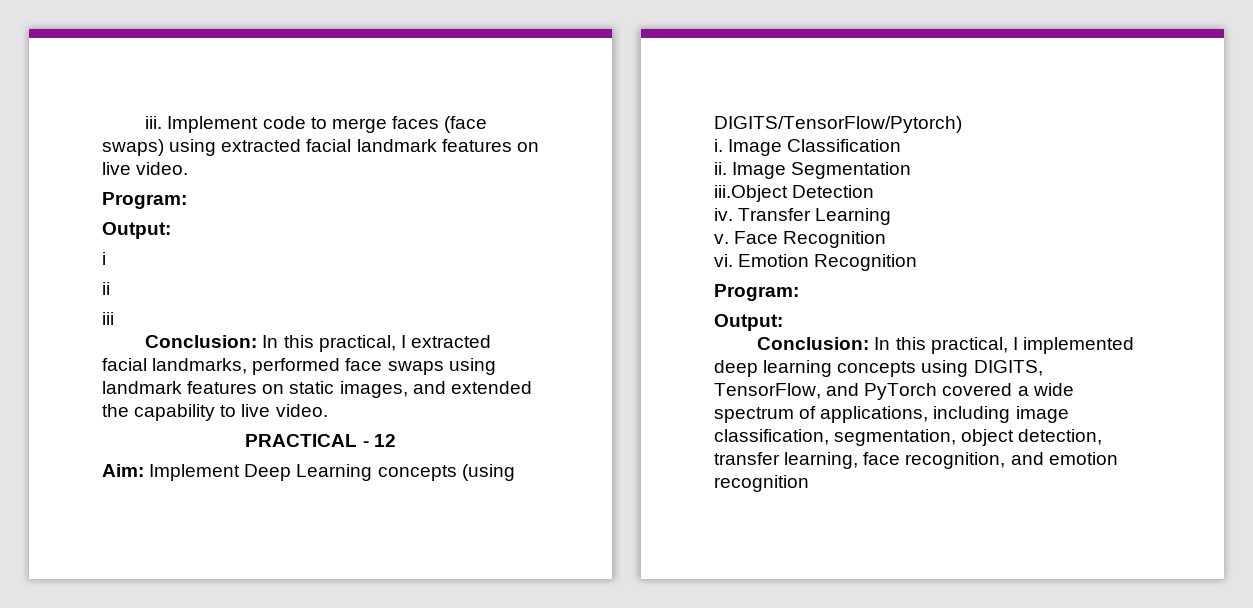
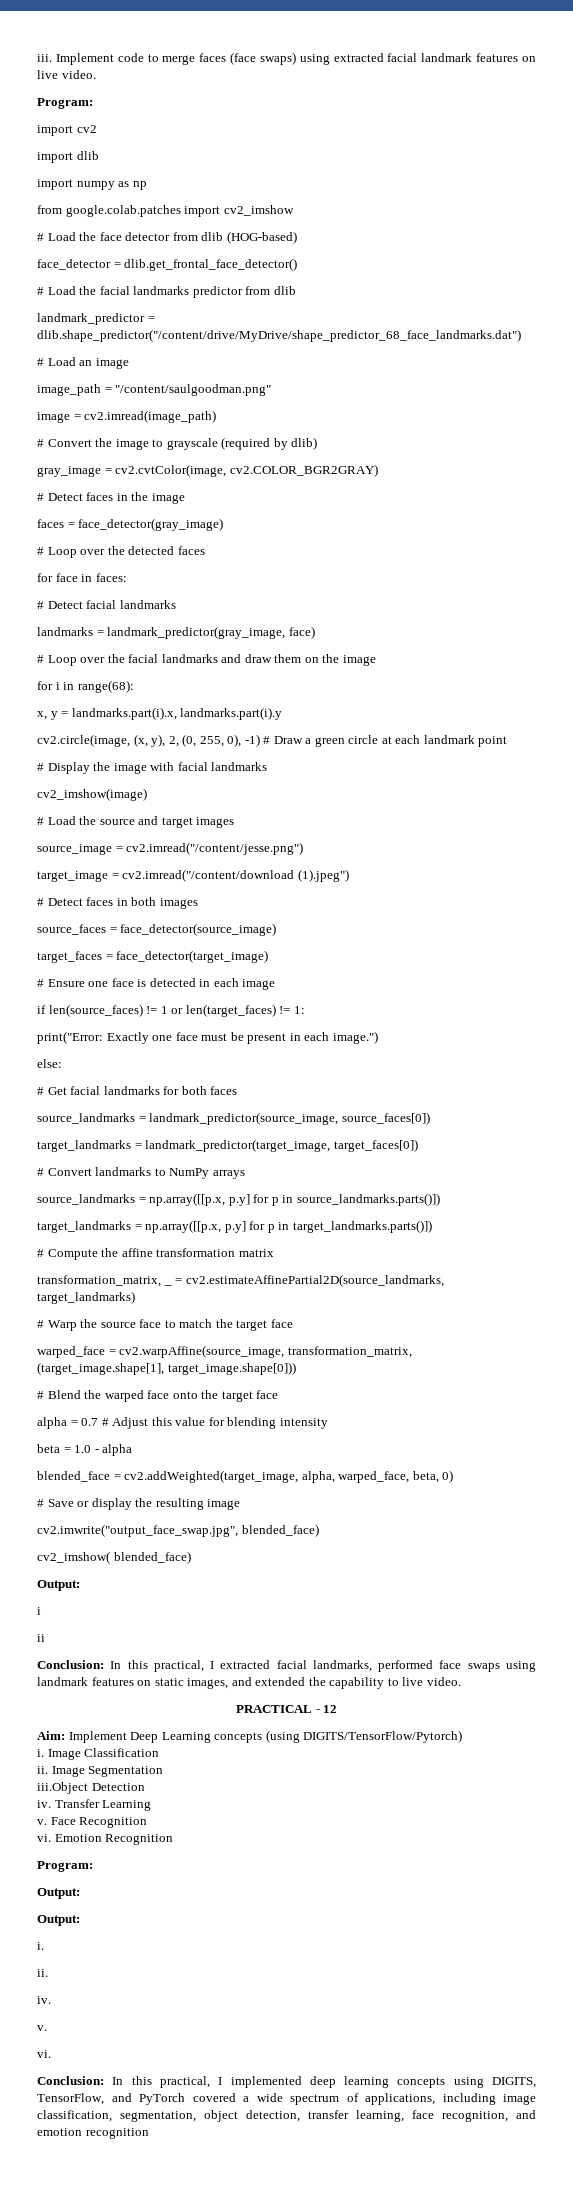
(187, 200) none -> [37,125,97,136] [37,151,99,163] [37,179,147,190] [37,205,294,217] [37,231,297,244] [37,258,298,271] [37,286,296,298] [37,313,155,325] [37,329,521,342] [37,357,129,369] [37,384,272,396] [37,410,217,423] [37,437,318,450] [37,464,378,477] [37,492,185,504] [37,518,224,531] [37,546,205,558] [37,573,127,582] [37,600,176,609] [37,626,315,639] [37,654,376,666] [37,680,134,693] [37,707,283,720] [37,734,508,747] [37,762,268,774] [37,788,147,801] [37,816,235,828] [37,842,304,855] [37,869,349,882] [37,897,198,909] [37,923,277,936] [37,950,269,963] [37,978,276,990] [37,1004,305,1017] [37,1031,378,1044] [37,1059,62,1068] [37,1086,238,1095] [37,1112,430,1125] [37,1139,418,1152] [37,1167,245,1179] [37,1193,440,1206] [37,1220,432,1233] [37,1248,274,1260] [37,1275,172,1287] [175,1274,444,1287] [37,1291,135,1304] [37,1319,293,1331] [37,1345,412,1358] [37,1362,296,1375] [37,1390,279,1402] [37,1417,328,1429] [37,1444,133,1456] [37,1470,454,1483] [37,1498,241,1510] [37,1524,319,1537] [37,1551,191,1564] // import cv2 // import dlib // import numpy as np // from google.colab.patches import cv2_imshow // # Load the face detector from dlib (HOG-based) // face_detector = dlib.get_frontal_face_detector() // # Load the facial landmarks predictor from dlib // landmark_predictor = dlib.shape_predictor("/content/drive/MyDrive/shape_predictor_68_face_landmarks.dat") // # Load an image // image_path = "/content/saulgoodman.png" // image = cv2.imread(image_path) // # Convert the image to grayscale (required by dlib) // gray_image = cv2.cvtColor(image, cv2.COLOR_BGR2GRAY) // # Detect faces in the image // faces = face_detector(gray_image) // # Loop over the detected faces // for face in faces: // # Detect facial landmarks // landmarks = landmark_predictor(gray_image, face) // # Loop over the facial landmarks and draw them on the image // for i in range(68): // x, y = landmarks.part(i).x, landmarks.part(i).y // cv2.circle(image, (x, y), 2, (0, 255, 0), -1) # Draw a green circle at each landmark point // # Display the image with facial landmarks // cv2_imshow(image) // # Load the source and target images // source_image = cv2.imread("/content/jesse.png") // target_image = cv2.imread("/content/download (1).jpeg") // # Detect faces in both images // source_faces = face_detector(source_image) // target_faces = face_detector(target_image) // # Ensure one face is detected in each image // if len(source_faces) != 1 or len(target_faces) != 1: // print("Error: Exactly one face must be present in each image.") // else: // # Get facial landmarks for both faces // source_landmarks = landmark_predictor(source_image, source_faces[0]) // target_landmarks = landmark_predictor(target_image, target_faces[0]) // # Convert landmarks to NumPy arrays // source_landmarks = np.array([[p.x, p.y] for p in source_landmarks.parts()]) // target_landmarks = np.array([[p.x, p.y] for p in target_landmarks.parts()]) // # Compute the affine transformation matrix // transformation_matrix, _ = cv2.estimateAffinePartial2D(source_landmarks, target_landmarks) // # Warp the source face to match the target face // warped_face = cv2.warpAffine(source_image, transformation_matrix, (target_image.shape[1], target_image.shape[0])) // # Blend the warped face onto the target face // alpha = 0.7 # Adjust this value for blending intensity // beta = 1.0 - alpha // blended_face = cv2.addWeighted(target_image, alpha, warped_face, beta, 0) // # Save or display the resulting image // cv2.imwrite("output_face_swap.jpg", blended_face) // cv2_imshow( blended_face)
[102,312,114,325] // iii -> (45, 1638) none
(783, 322) none -> [37,1915,80,1926] [37,1942,44,1950] [37,1969,48,1977] [37,1996,51,2004] [37,2025,47,2031] [37,2050,51,2058] // Output: // i. // ii. // iv. // v. // vi.

